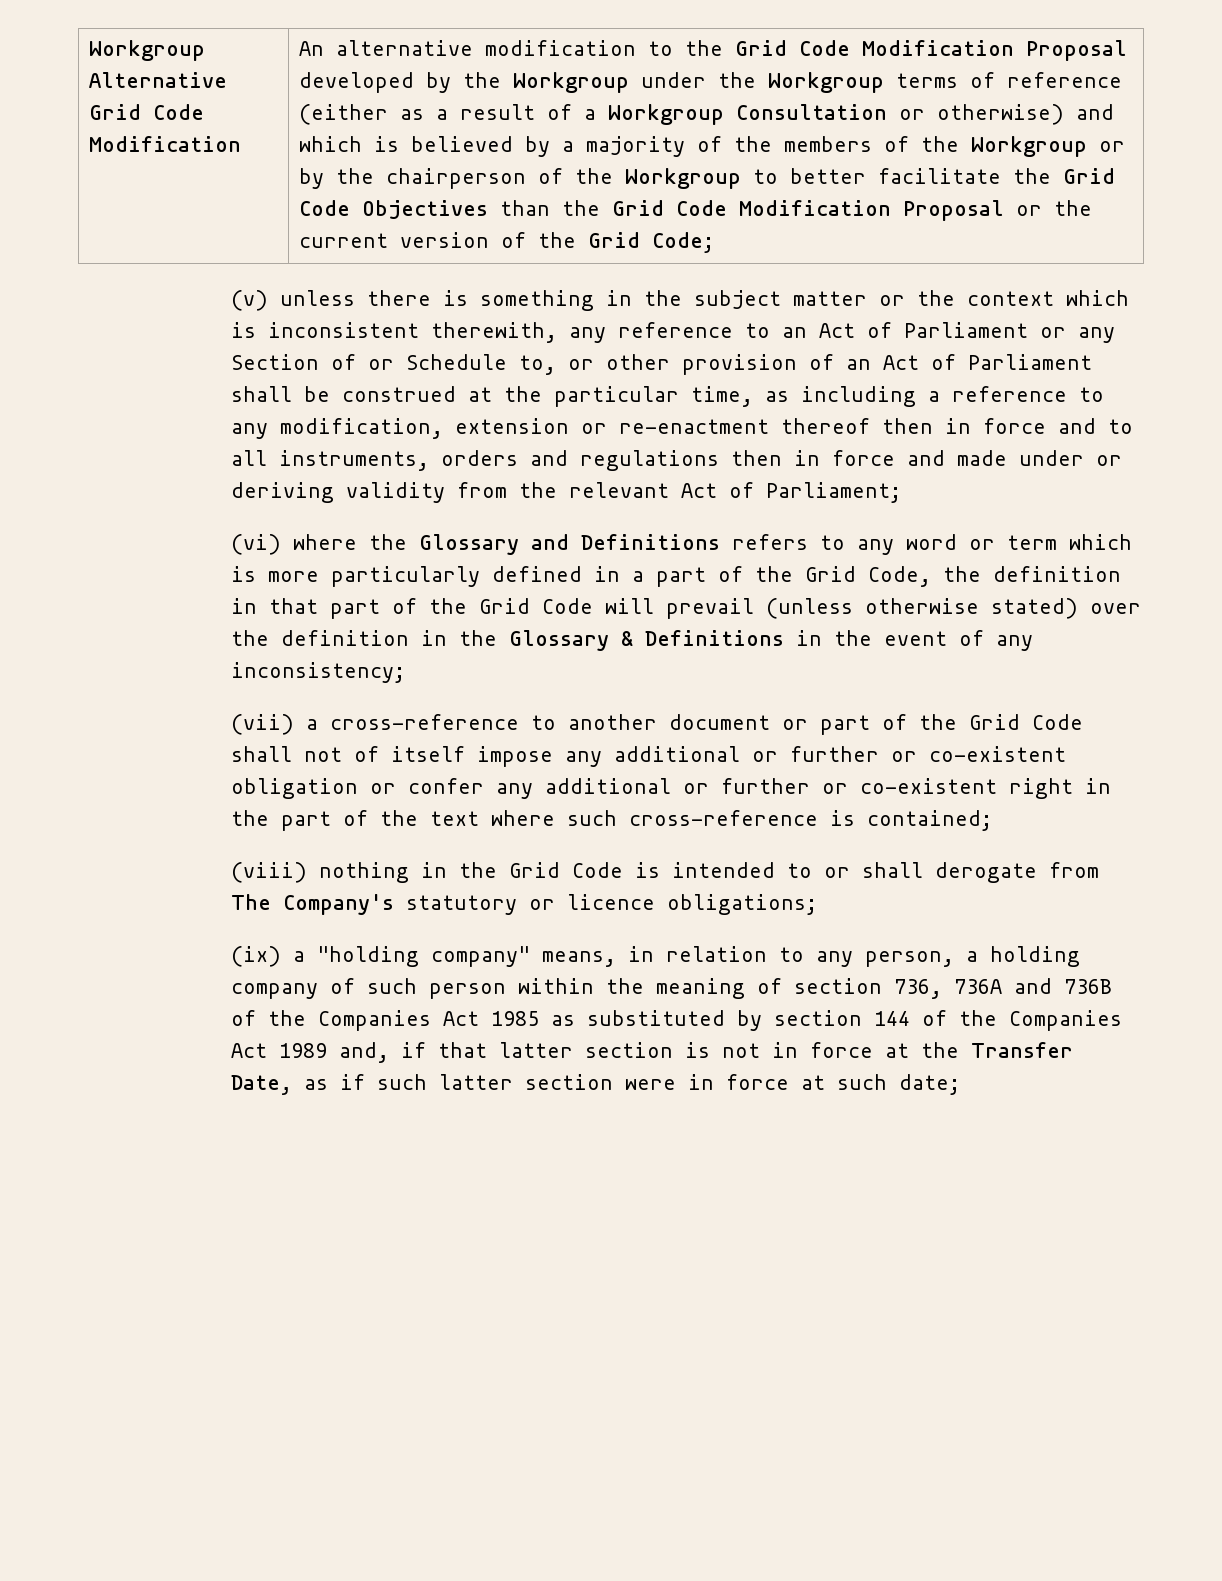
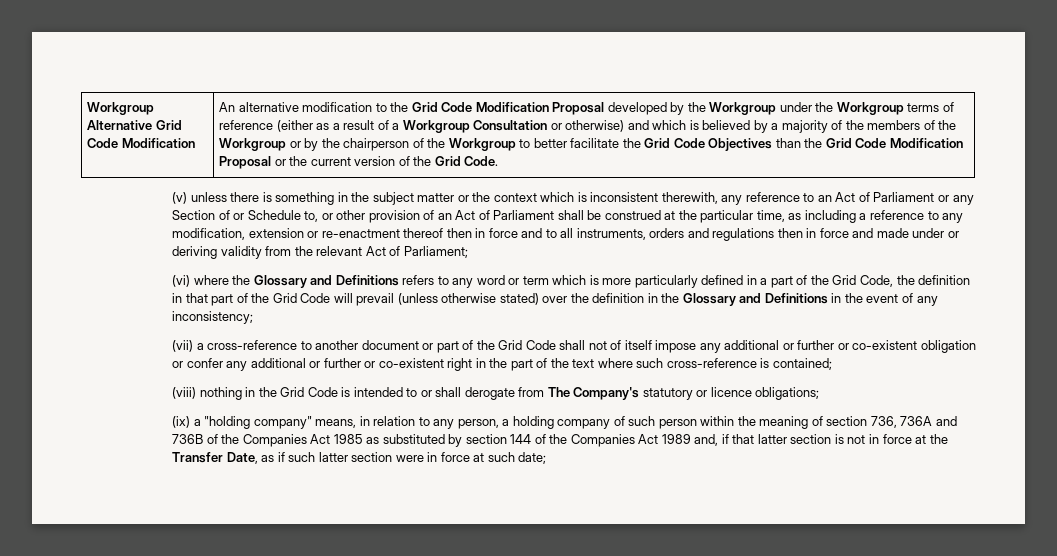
[652,232,715,253] Code; -> [464,156,499,166] Code.
[620,631,633,646] & -> [739,293,762,303] and

